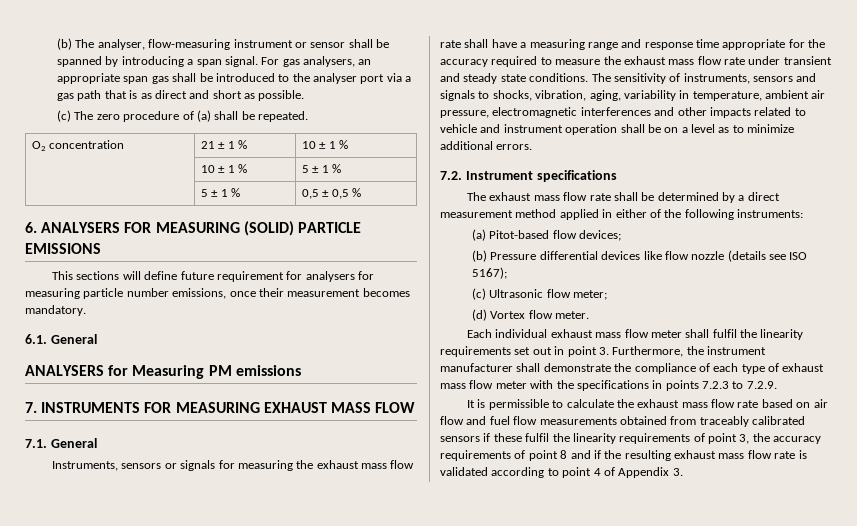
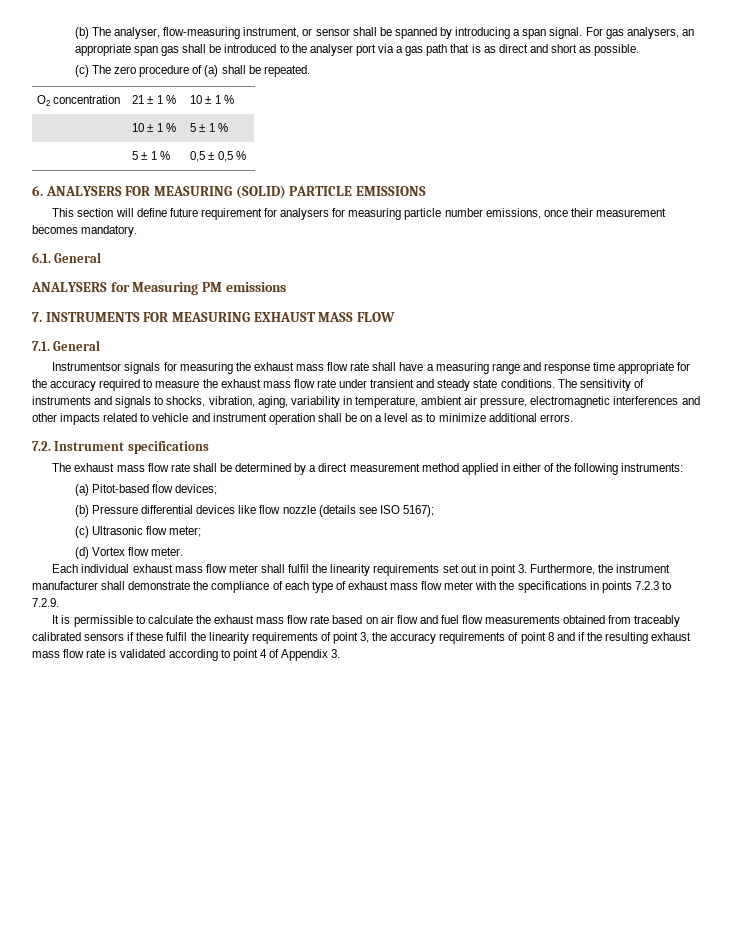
[233,39,293,48] instrument -> [243,27,300,38] instrument,
[76,271,120,280] sections -> [77,208,114,217] section
[52,461,177,471] Instruments, sensors or -> [52,362,122,371] Instrumentsor
[683,73,793,84] instruments, sensors -> [32,396,91,405] instruments

